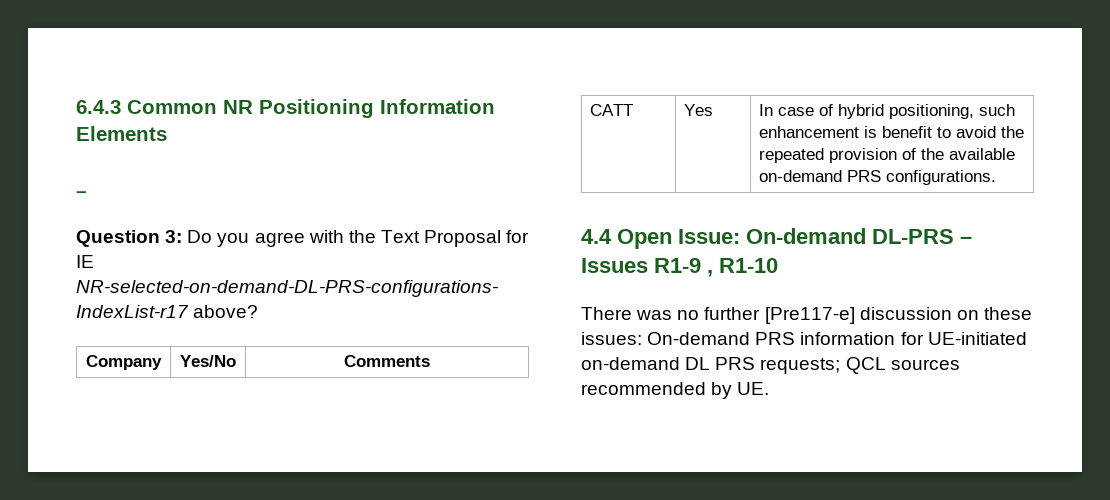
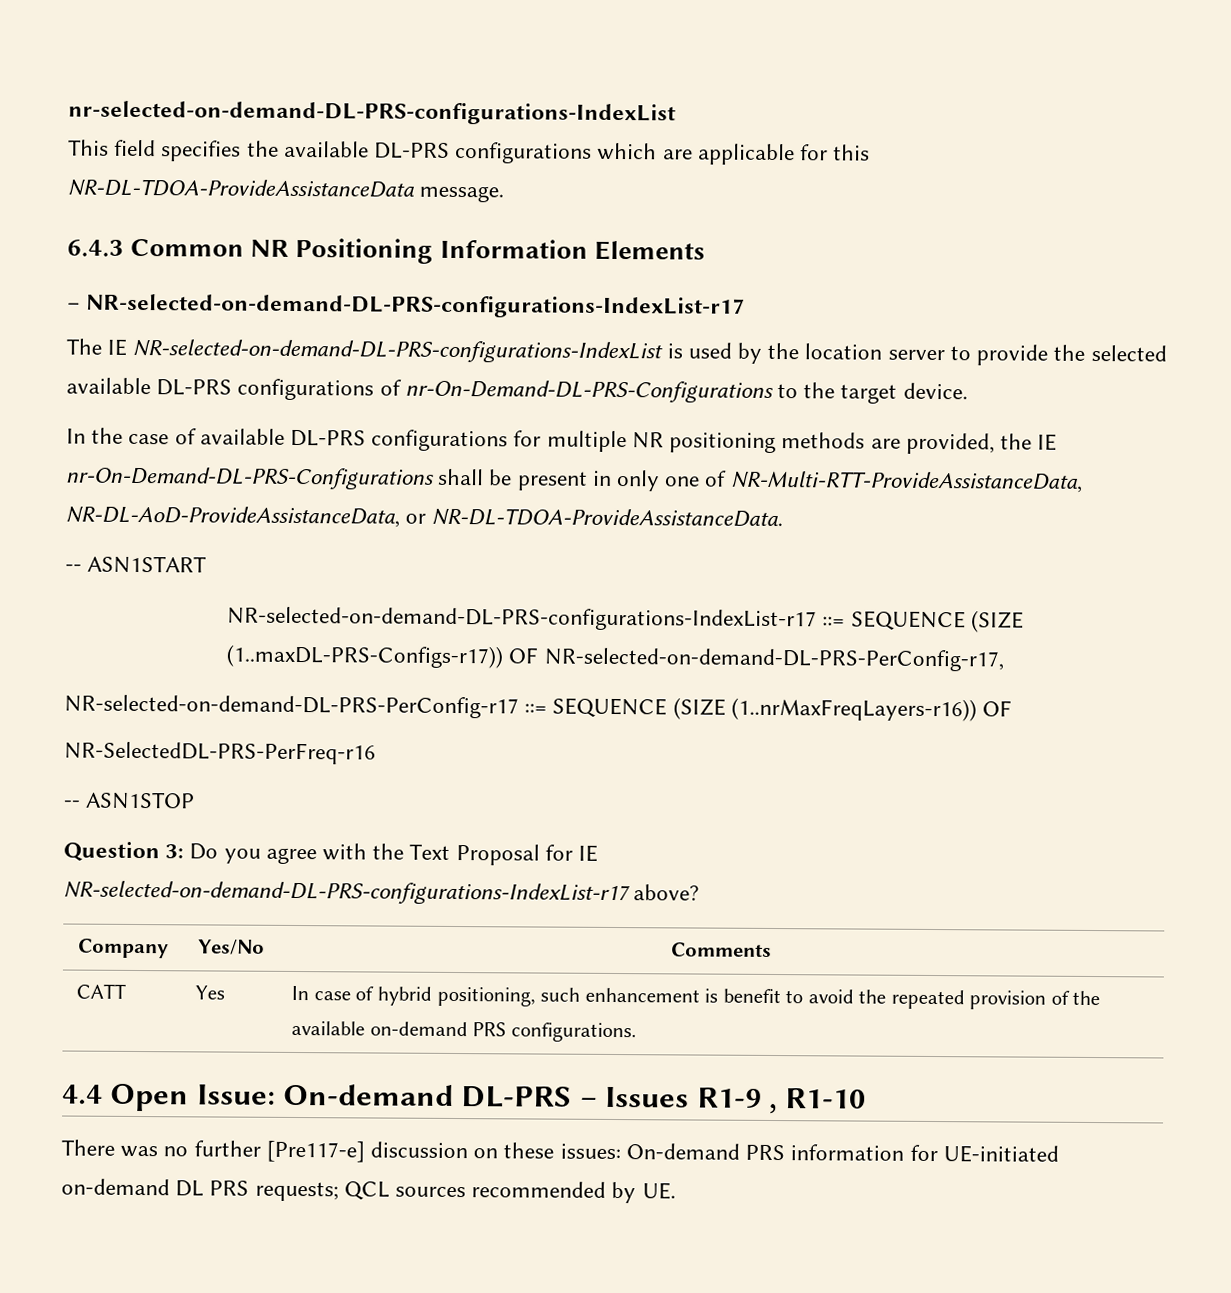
(76, 107) none -> [68,100,676,126] [68,139,871,166] [67,178,505,203] nr-selected-on-demand-DL-PRS-configurations-IndexList // This field specifies the available DL-PRS configurations which are applicable for this NR-DL-TDOA-ProvideAssistanceData message. //
(87, 194) none -> [86,293,746,319] [66,338,1167,366] [66,377,968,404] [66,427,1058,455] [65,466,1083,493] [65,505,784,528] [65,555,208,574] [227,606,1024,633] [226,644,1004,672] [64,694,1013,722] [64,741,376,765] [63,791,196,810] NR-selected-on-demand-DL-PRS-configurations-IndexList-r17 // The IE NR-selected-on-demand-DL-PRS-configurations-IndexList is used by the location server to provide the selected available DL-PRS configurations of nr-On-Demand-DL-PRS-Configurations to the target device. // In the case of available DL-PRS configurations for multiple NR positioning methods are provided, the IE nr-On-Demand-DL-PRS-Configurations shall be present in only one of NR-Multi-RTT-ProvideAssistanceData, NR-DL-AoD-ProvideAssistanceData, or NR-DL-TDOA-ProvideAssistanceData. // -- ASN1START // NR-selected-on-demand-DL-PRS-configurations-IndexList-r17 ::= SEQUENCE (SIZE (1..maxDL-PRS-Configs-r17)) OF NR-selected-on-demand-DL-PRS-PerConfig-r17, // NR-selected-on-demand-DL-PRS-PerConfig-r17 ::= SEQUENCE (SIZE (1..nrMaxFreqLayers-r16)) OF // NR-SelectedDL-PRS-PerFreq-r16 // -- ASN1STOP

